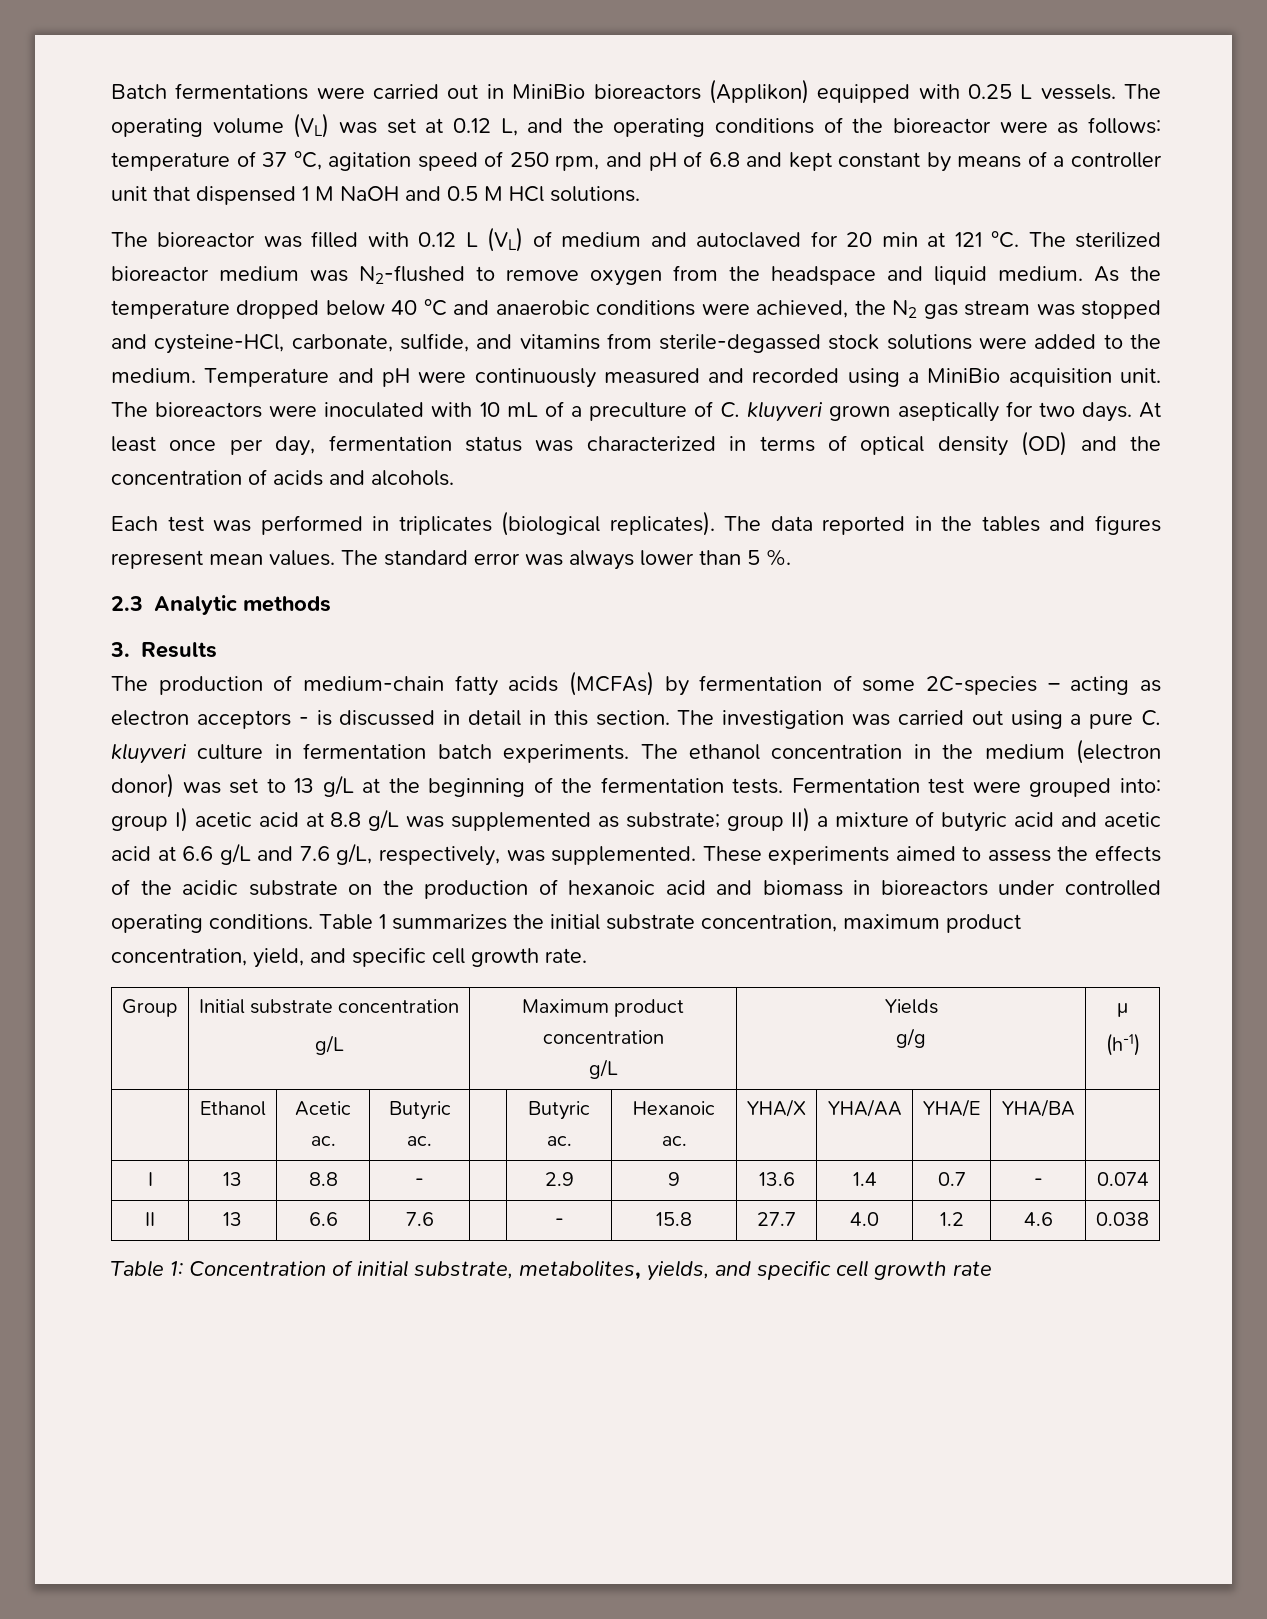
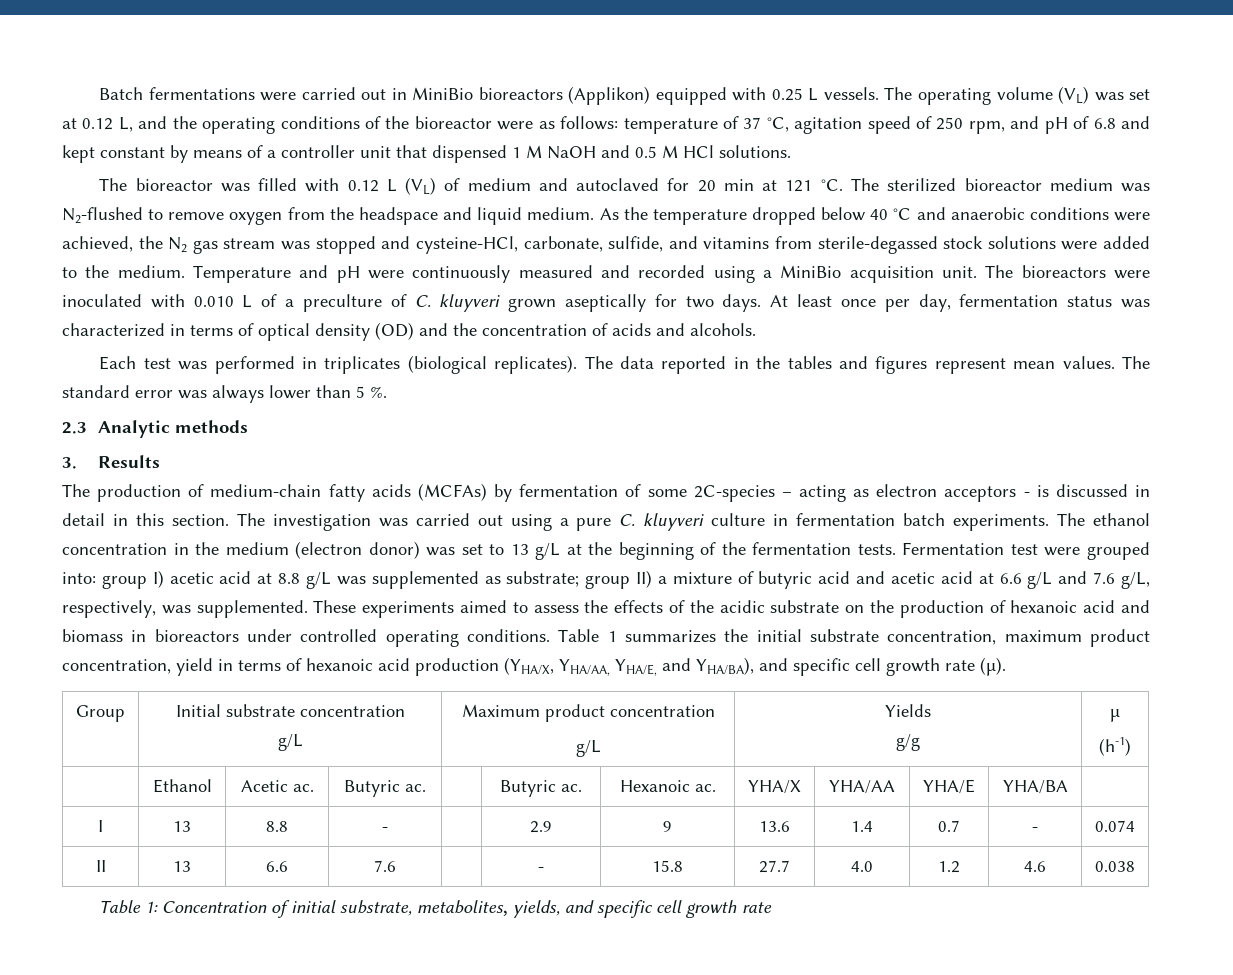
[479,402,538,417] 10 mL -> [193,295,253,308] 0.010 L
[253,947,587,968] yield, and specific cell growth rate. -> [176,657,1006,676] yield in terms of hexanoic acid production (YHA/X, YHA/AA, YHA/E, and YHA/BA), and specific cell growth rate (μ).

